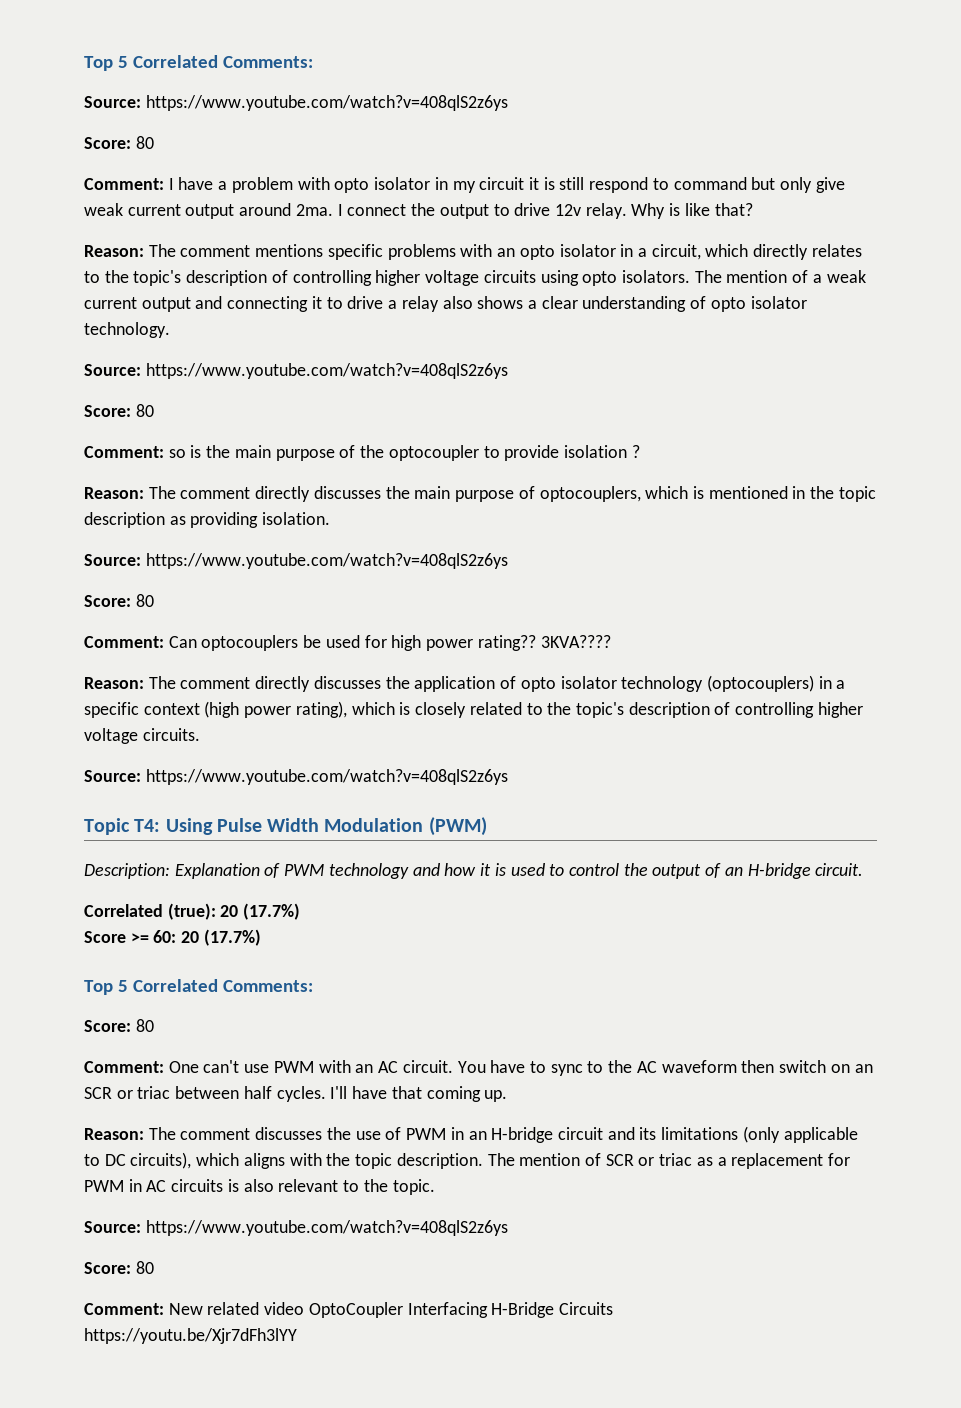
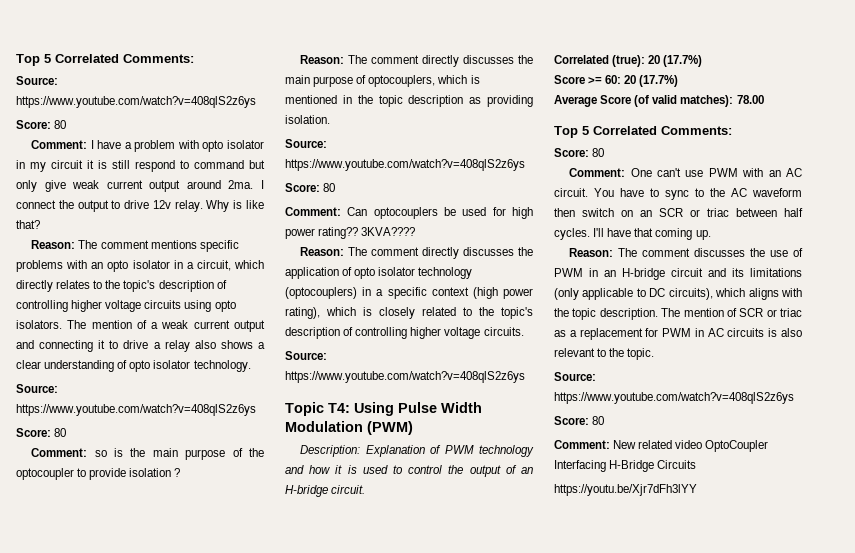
(261, 937) none -> [554,95,764,107] // Average Score (of valid matches): 78.00

